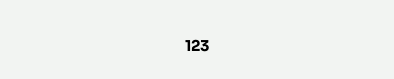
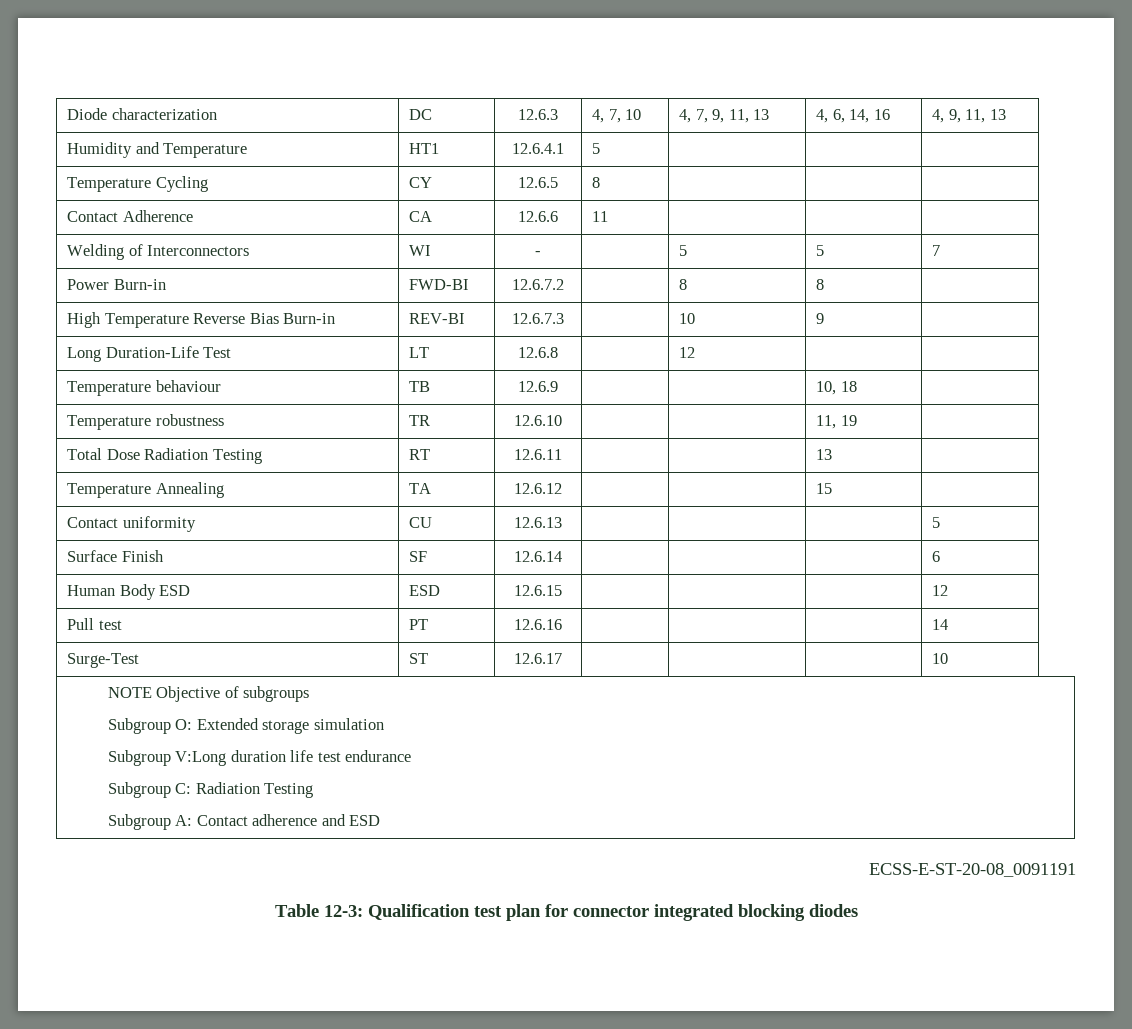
[185,39,209,52] 123 -> [67,108,217,120] [409,109,433,120] [518,109,558,120] [592,109,642,123] [679,109,770,123] [816,109,890,123] [932,109,1006,123] [67,142,248,158] [409,143,440,154] [512,143,564,154] [592,143,601,154] [67,176,208,192] [409,177,433,188] [518,177,558,188] [592,177,601,188] [67,210,193,222] [409,211,433,222] [518,211,558,222] [592,211,609,222] [67,244,250,260] [409,245,432,256] [535,251,541,256] [679,245,688,256] [816,245,825,256] [932,245,941,256] [67,279,166,290] [409,279,470,290] [512,279,564,290] [679,279,688,290] [816,279,825,290] [67,312,336,328] [409,313,466,324] [512,313,564,324] [679,313,696,324] [816,313,825,324] [67,346,232,362] [409,347,430,358] [518,347,558,358] [679,347,696,358] [67,380,221,396] [409,381,431,392] [518,381,558,392] [816,381,857,395] [67,414,224,430] [409,415,431,426] [514,415,562,426] [816,415,857,429] [67,448,262,464] [409,449,431,460] [514,449,562,460] [816,449,833,460] [67,482,224,498] [409,483,432,494] [514,483,562,494] [816,483,833,494] [67,516,196,532] [409,517,433,528] [514,517,562,528] [932,517,941,528] [67,550,164,562] [409,551,428,562] [514,551,562,562] [932,551,941,562] [67,584,191,600] [409,585,441,596] [514,585,562,596] [932,585,949,596] [67,618,122,630] [409,619,429,630] [514,619,562,630] [932,619,949,630] [67,653,140,668] [409,653,429,664] [514,653,562,664] [932,653,949,664] [107,686,310,702] [107,718,384,734] [107,750,412,766] [107,782,314,798] [107,814,381,830] [869,863,1076,877] [274,904,858,921] Diode characterization | DC | 12.6.3 | 4, 7, 10 | 4, 7, 9, 11, 13 | 4, 6, 14, 16 | 4, 9, 11, 13 // Humidity and Temperature | HT1 | 12.6.4.1 | 5 | | | // Temperature Cycling | CY | 12.6.5 | 8 | | | // Contact Adherence | CA | 12.6.6 | 11 | | | // Welding of Interconnectors | WI | - | | 5 | 5 | 7 // Power Burn-in | FWD-BI | 12.6.7.2 | | 8 | 8 | // High Temperature Reverse Bias Burn-in | REV-BI | 12.6.7.3 | | 10 | 9 | // Long Duration-Life Test | LT | 12.6.8 | | 12 | | // Temperature behaviour | TB | 12.6.9 | | | 10, 18 | // Temperature robustness | TR | 12.6.10 | | | 11, 19 | // Total Dose Radiation Testing | RT | 12.6.11 | | | 13 | // Temperature Annealing | TA | 12.6.12 | | | 15 | // Contact uniformity | CU | 12.6.13 | | | | 5 // Surface Finish | SF | 12.6.14 | | | | 6 // Human Body ESD | ESD | 12.6.15 | | | | 12 // Pull test | PT | 12.6.16 | | | | 14 // Surge-Test | ST | 12.6.17 | | | | 10 // NOTE Objective of subgroups // Subgroup O: Extended storage simulation // Subgroup V:Long duration life test endurance // Subgroup C: Radiation Testing // Subgroup A: Contact adherence and ESD // ECSS-E-ST-20-08_0091191 // Table 12-3: Qualification test plan for connector integrated blocking diodes

